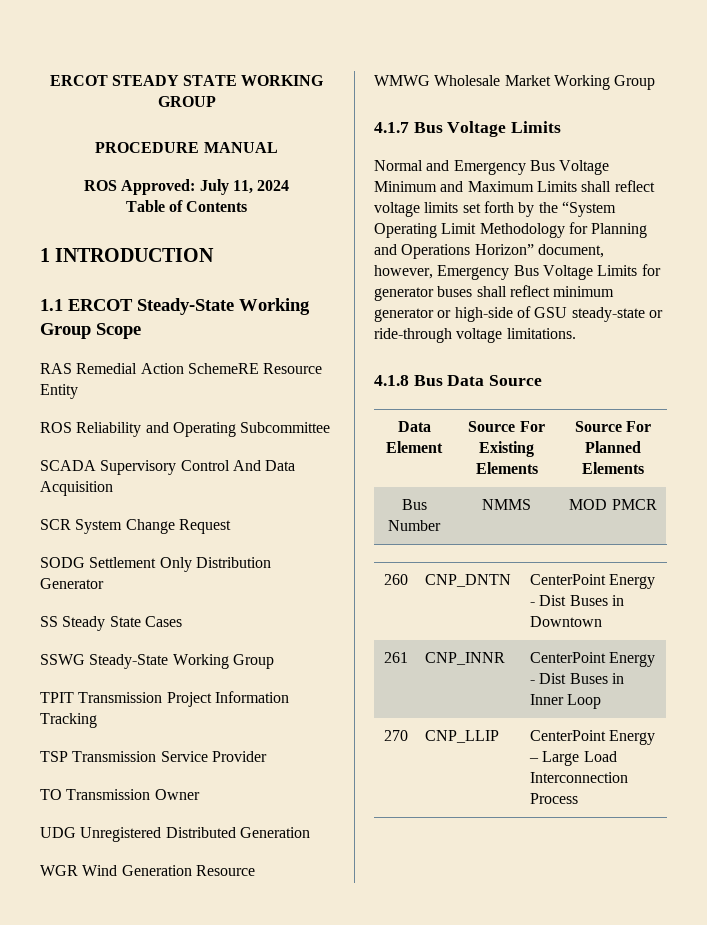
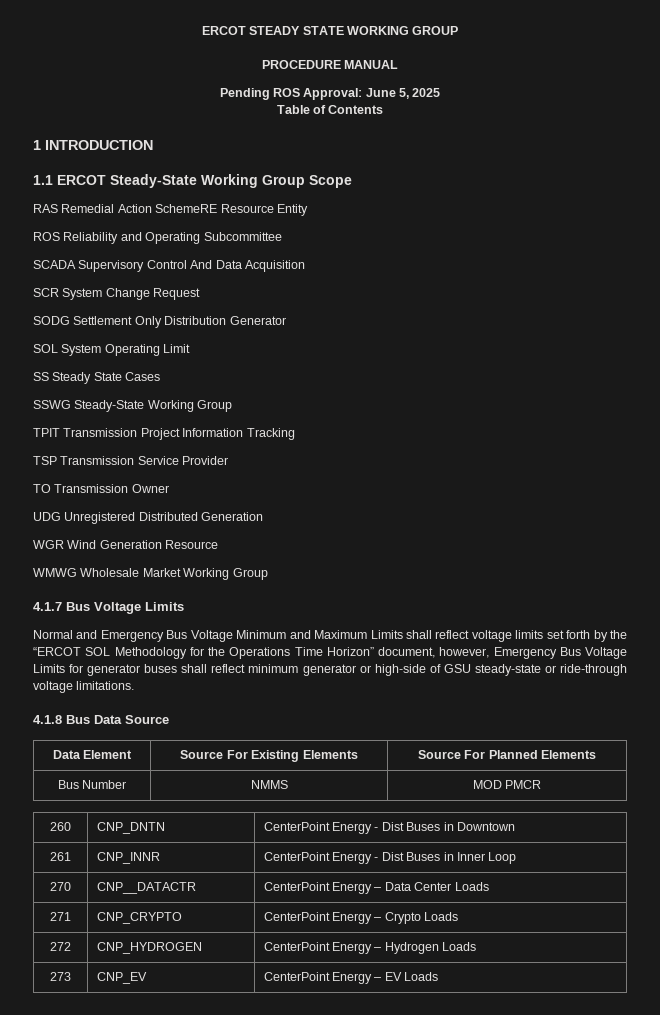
[83,179,290,195] ROS Approved: July 11, 2024 -> [219,88,441,100] Pending ROS Approval: June 5, 2025
(104, 583) none -> [33,344,191,356] // SOL System Operating Limit
[561,201,616,217] [374,222,648,238] [374,244,471,259] “System Operating Limit Methodology for Planning and Operations -> [33,647,323,659] “ERCOT SOL Methodology for the Operations Time
[424,730,499,743] [529,730,656,745] [528,751,617,766] [529,772,628,783] [529,793,578,804] CNP_LLIP | CenterPoint Energy – Large Load Interconnection Process -> [96,882,196,894] [263,882,489,894] [50,912,71,921] [96,912,182,924] [263,912,459,924] [50,942,71,951] [96,942,202,954] [263,942,477,954] [50,972,71,981] [96,972,147,984] [263,972,439,984] CNP__DATACTR | CenterPoint Energy – Data Center Loads // 271 | CNP_CRYPTO | CenterPoint Energy – Crypto Loads // 272 | CNP_HYDROGEN | CenterPoint Energy – Hydrogen Loads // 273 | CNP_EV | CenterPoint Energy – EV Loads

